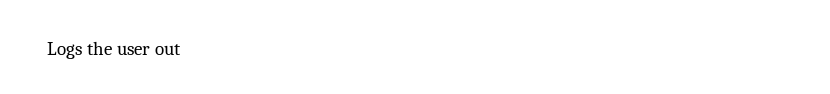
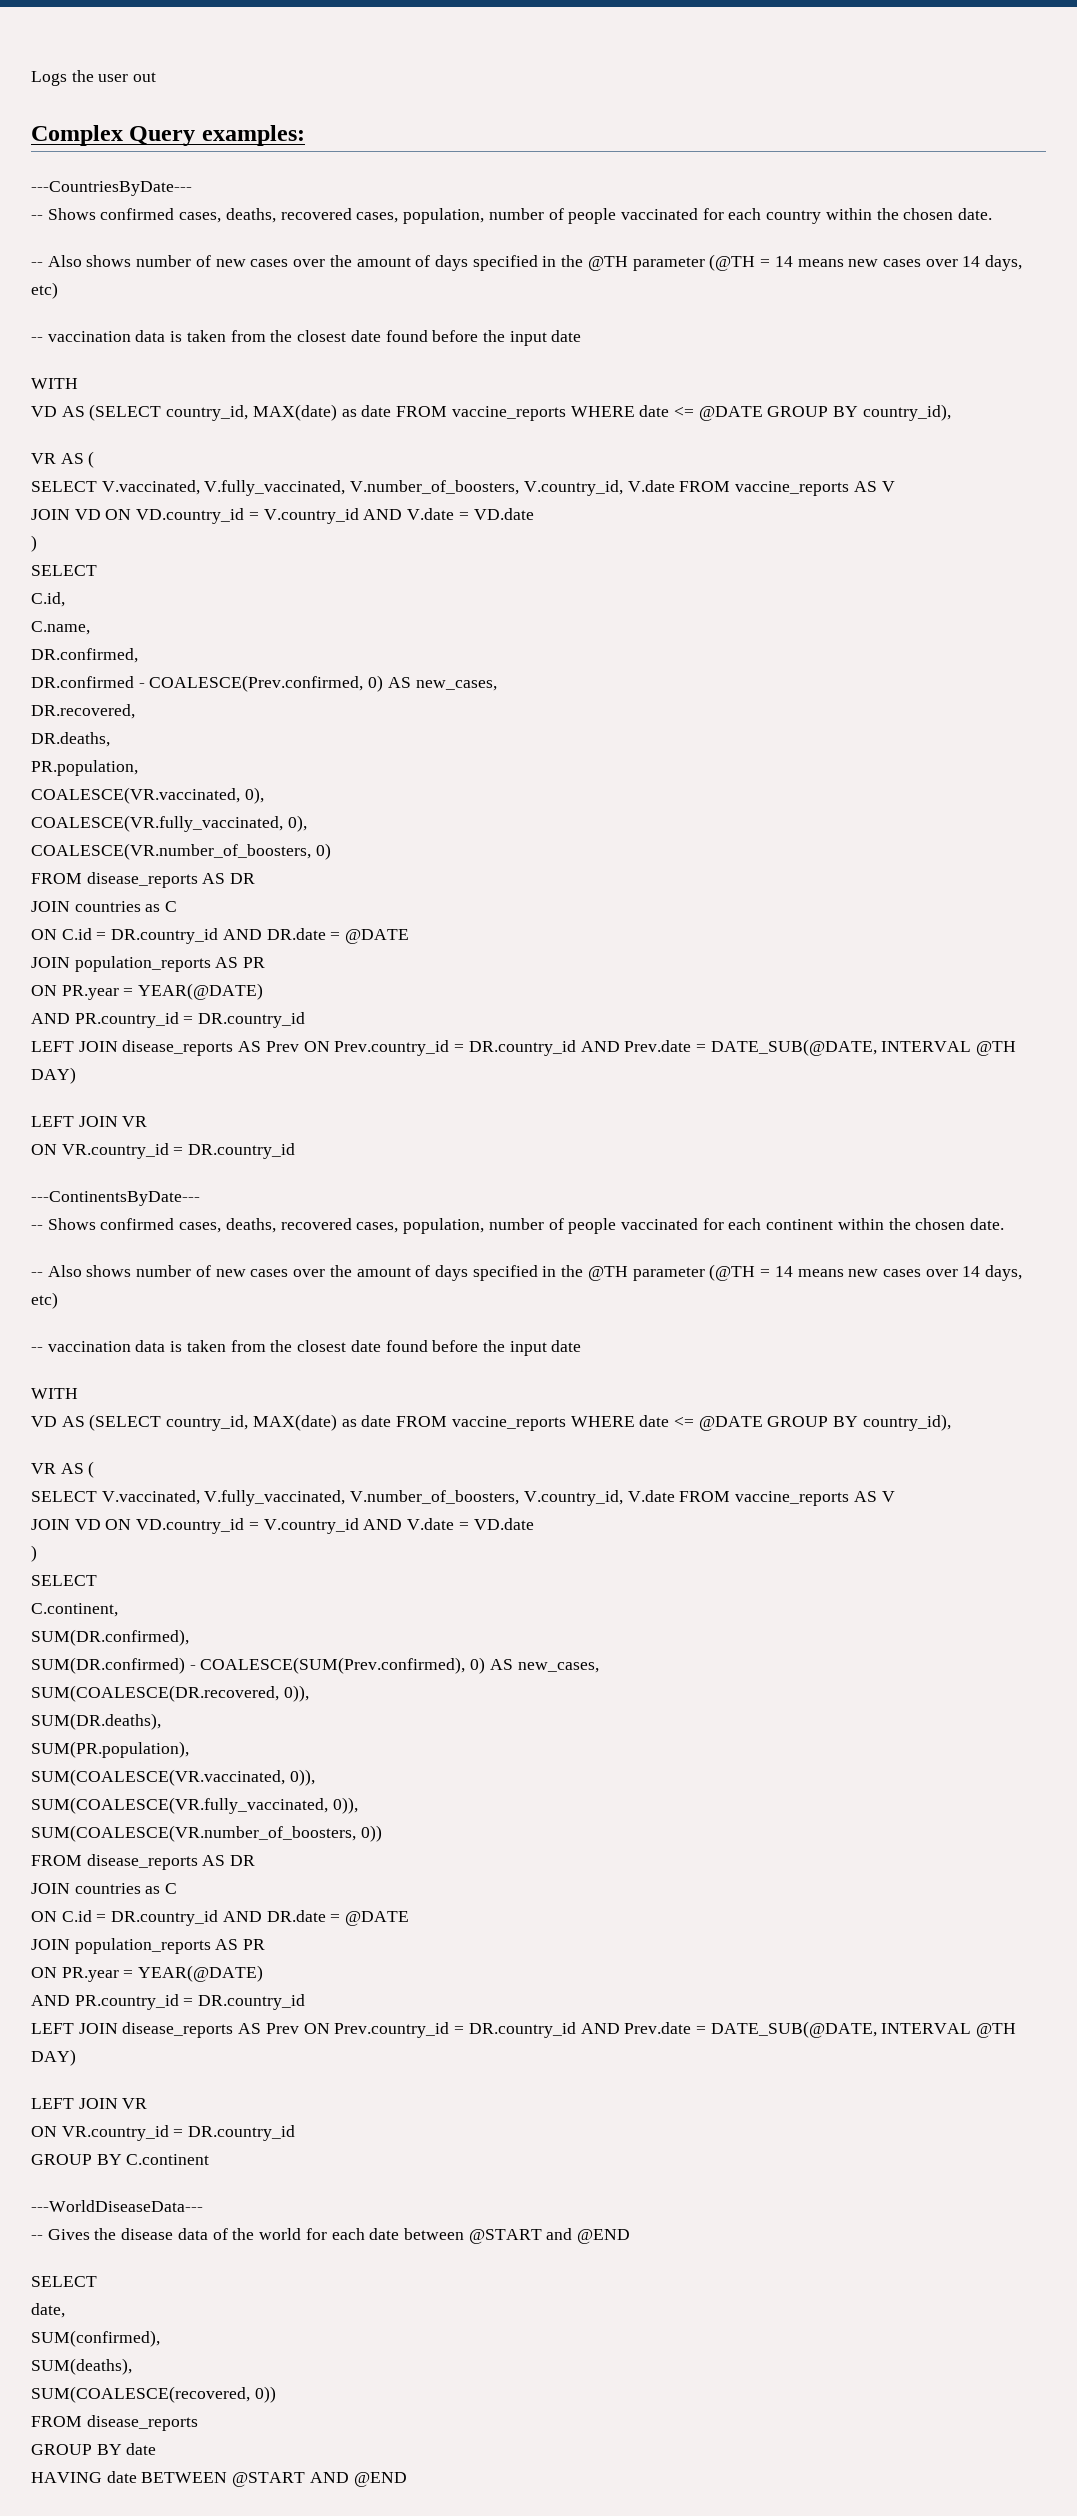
(182, 49) none -> [31,125,305,146] [31,181,192,196] [31,208,993,224] [31,254,1023,271] [31,282,58,299] [31,330,582,346] [31,378,78,389] [31,404,951,421] [31,451,95,468] [31,480,895,496] [31,508,534,524] [31,535,37,552] [31,565,97,576] [31,592,65,607] [31,621,90,635] [31,648,138,663] [31,675,497,692] [31,704,135,719] [31,732,110,747] [31,760,138,776] [31,787,264,804] [31,815,307,832] [31,843,331,860] [31,872,256,888] [31,901,178,912] [31,928,410,944] [31,956,266,972] [31,983,264,1000] [31,1012,306,1028] [31,1039,1017,1056] [31,1067,76,1084] [31,1116,148,1127] [31,1143,296,1159] [31,1191,200,1206] [31,1218,1005,1234] [31,1264,1023,1281] [31,1292,58,1309] [31,1340,582,1356] [31,1388,78,1399] [31,1414,951,1431] [31,1461,95,1478] [31,1490,895,1506] [31,1518,534,1534] [31,1545,37,1562] [31,1575,97,1586] [31,1603,118,1617] [31,1629,189,1646] [31,1657,599,1674] [31,1685,309,1702] [31,1713,161,1730] [31,1741,189,1758] [31,1769,315,1786] [31,1797,358,1814] [31,1825,382,1842] [31,1854,256,1870] [31,1883,178,1894] [31,1910,410,1926] [31,1938,266,1954] [31,1965,264,1982] [31,1994,306,2010] [31,2021,1017,2038] [31,2049,76,2066] [31,2098,148,2109] [31,2125,296,2141] [31,2154,210,2165] [31,2200,203,2212] [31,2228,631,2244] [31,2276,97,2287] [31,2303,65,2318] [31,2330,160,2347] [31,2358,132,2375] [31,2386,276,2403] [31,2415,198,2431] [31,2443,157,2455] [31,2471,407,2487] // Complex Query examples: // ---CountriesByDate--- // -- Shows confirmed cases, deaths, recovered cases, population, number of people vaccinated for each country within the chosen date. // -- Also shows number of new cases over the amount of days specified in the @TH parameter (@TH = 14 means new cases over 14 days, etc) // -- vaccination data is taken from the closest date found before the input date // WITH // VD AS (SELECT country_id, MAX(date) as date FROM vaccine_reports WHERE date <= @DATE GROUP BY country_id), // VR AS ( // SELECT V.vaccinated, V.fully_vaccinated, V.number_of_boosters, V.country_id, V.date FROM vaccine_reports AS V // JOIN VD ON VD.country_id = V.country_id AND V.date = VD.date // ) // SELECT // C.id, // C.name, // DR.confirmed, // DR.confirmed - COALESCE(Prev.confirmed, 0) AS new_cases, // DR.recovered, // DR.deaths, // PR.population, // COALESCE(VR.vaccinated, 0), // COALESCE(VR.fully_vaccinated, 0), // COALESCE(VR.number_of_boosters, 0) // FROM disease_reports AS DR // JOIN countries as C // ON C.id = DR.country_id AND DR.date = @DATE // JOIN population_reports AS PR // ON PR.year = YEAR(@DATE) // AND PR.country_id = DR.country_id // LEFT JOIN disease_reports AS Prev ON Prev.country_id = DR.country_id AND Prev.date = DATE_SUB(@DATE, INTERVAL @TH DAY) // LEFT JOIN VR // ON VR.country_id = DR.country_id // ---ContinentsByDate--- // -- Shows confirmed cases, deaths, recovered cases, population, number of people vaccinated for each continent within the chosen date. // -- Also shows number of new cases over the amount of days specified in the @TH parameter (@TH = 14 means new cases over 14 days, etc) // -- vaccination data is taken from the closest date found before the input date // WITH // VD AS (SELECT country_id, MAX(date) as date FROM vaccine_reports WHERE date <= @DATE GROUP BY country_id), // VR AS ( // SELECT V.vaccinated, V.fully_vaccinated, V.number_of_boosters, V.country_id, V.date FROM vaccine_reports AS V // JOIN VD ON VD.country_id = V.country_id AND V.date = VD.date // ) // SELECT // C.continent, // SUM(DR.confirmed), // SUM(DR.confirmed) - COALESCE(SUM(Prev.confirmed), 0) AS new_cases, // SUM(COALESCE(DR.recovered, 0)), // SUM(DR.deaths), // SUM(PR.population), // SUM(COALESCE(VR.vaccinated, 0)), // SUM(COALESCE(VR.fully_vaccinated, 0)), // SUM(COALESCE(VR.number_of_boosters, 0)) // FROM disease_reports AS DR // JOIN countries as C // ON C.id = DR.country_id AND DR.date = @DATE // JOIN population_reports AS PR // ON PR.year = YEAR(@DATE) // AND PR.country_id = DR.country_id // LEFT JOIN disease_reports AS Prev ON Prev.country_id = DR.country_id AND Prev.date = DATE_SUB(@DATE, INTERVAL @TH DAY) // LEFT JOIN VR // ON VR.country_id = DR.country_id // GROUP BY C.continent // ---WorldDiseaseData--- // -- Gives the disease data of the world for each date between @START and @END // SELECT // date, // SUM(confirmed), // SUM(deaths), // SUM(COALESCE(recovered, 0)) // FROM disease_reports // GROUP BY date // HAVING date BETWEEN @START AND @END

